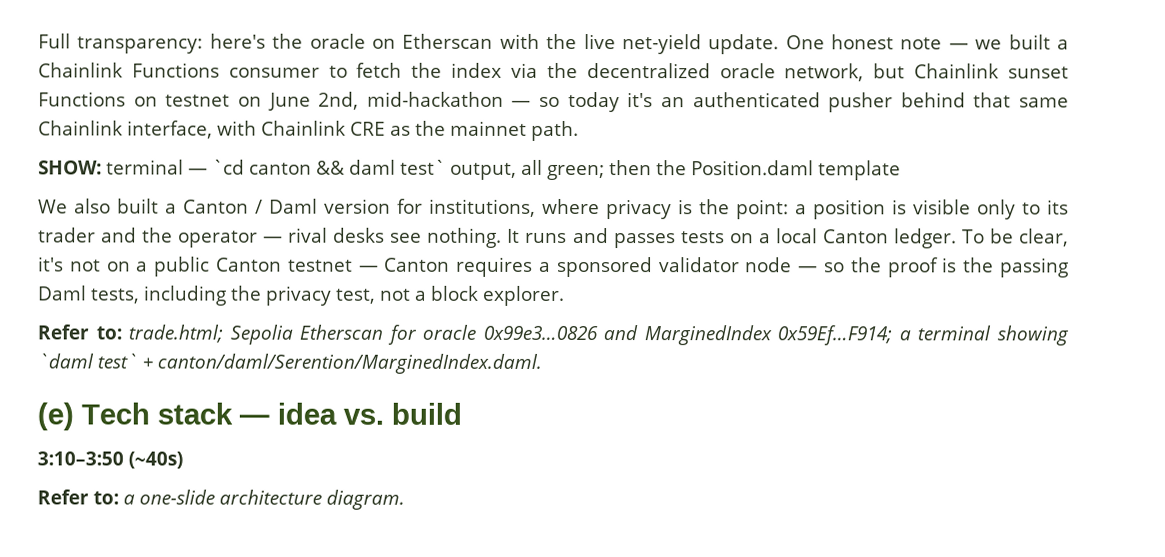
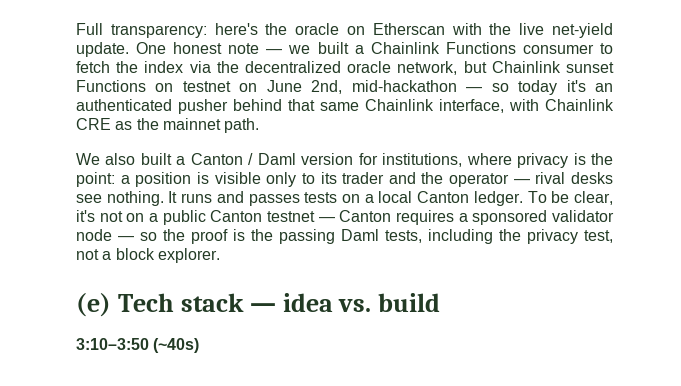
[38,159,901,181] // SHOW: terminal — `cd canton && daml test` output, all green; then the Position.daml template -> (260, 125) none
[37,324,1069,346] [37,353,542,374] // Refer to: trade.html; Sepolia Etherscan for oracle 0x99e3…0826 and MarginedIndex 0x59Ef…F914; a terminal showing `daml test` + canton/daml/Serention/MarginedIndex.daml. -> (220, 255) none
[37,489,405,510] // Refer to: a one-slide architecture diagram. -> (200, 345) none

